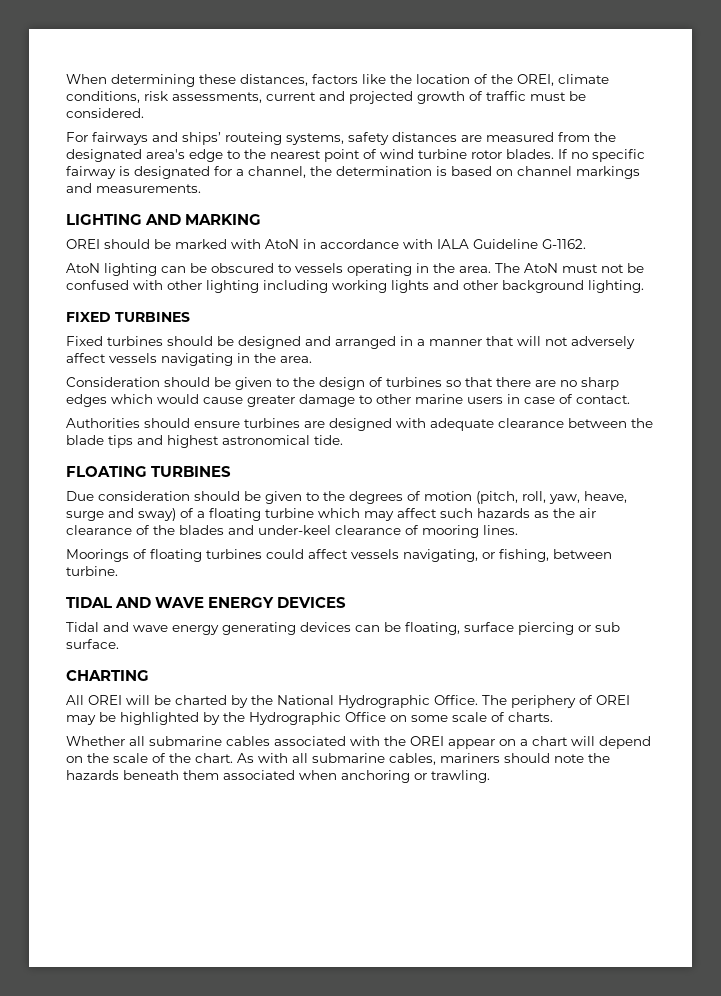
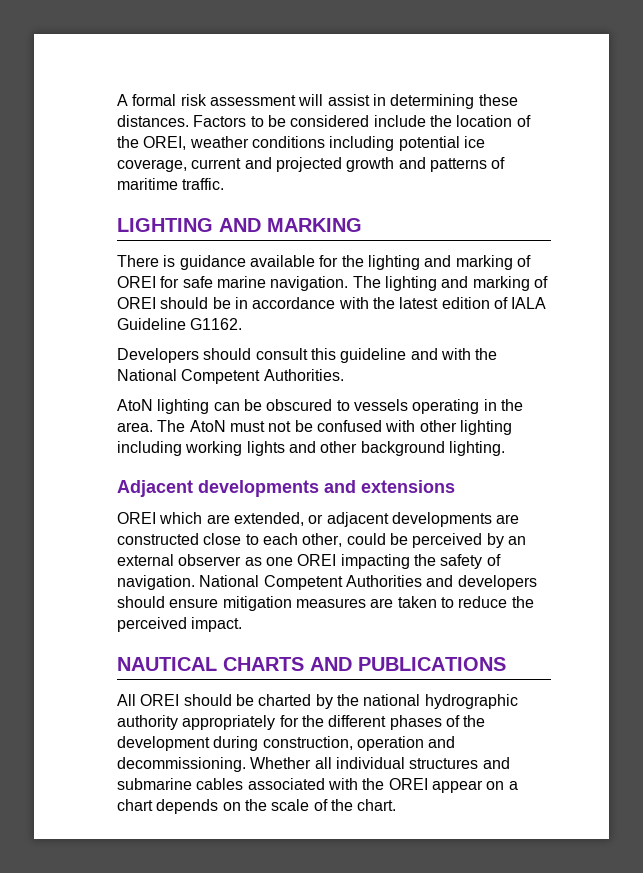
[66,74,386,87] When determining these distances, factors like -> [117,94,518,109] [117,115,426,127] A formal risk assessment will assist in determining these distances. Factors to be considered include
[558,74,609,84] [66,91,586,104] [66,108,144,118] [66,132,616,145] [66,149,645,162] [66,166,640,179] [66,183,201,193] [66,214,262,225] [66,239,586,249] climate conditions, risk assessments, current and projected growth of traffic must be considered. // For fairways and ships’ routeing systems, safety distances are measured from the designated area's edge to the nearest point of wind turbine rotor blades. If no specific fairway is designated for a channel, the determination is based on channel markings and measurements. // LIGHTING AND MARKING // OREI should be marked with AtoN in accordance with IALA Guideline G-1162. -> [189,136,485,151] [117,157,506,172] [117,178,225,190] [117,218,362,232] [117,255,531,270] [117,276,548,291] [117,297,547,309] [117,318,243,330] [117,348,498,363] [117,369,344,384] weather conditions including potential ice coverage, current and projected growth and patterns of maritime traffic. // LIGHTING AND MARKING // There is guidance available for the lighting and marking of OREI for safe marine navigation. The lighting and marking of OREI should be in accordance with the latest edition of IALA Guideline G1162. // Developers should consult this guideline and with the National Competent Authorities.
[66,312,190,322] [66,336,635,349] [66,353,312,366] [66,377,619,390] [66,394,630,407] [66,418,653,431] [66,435,343,448] [66,466,232,477] [66,491,627,504] [66,508,596,521] [66,525,518,538] [66,549,612,562] [66,566,118,576] [66,597,347,608] [66,622,620,635] [66,639,119,649] [66,670,149,681] FIXED TURBINES // Fixed turbines should be designed and arranged in a manner that will not adversely affect vessels navigating in the area. // Consideration should be given to the design of turbines so that there are no sharp edges which would cause greater damage to other marine users in case of contact. // Authorities should ensure turbines are designed with adequate clearance between the blade tips and highest astronomical tide. // FLOATING TURBINES // Due consideration should be given to the degrees of motion (pitch, roll, yaw, heave, surge and sway) of a floating turbine which may affect such hazards as the air clearance of the blades and under-keel clearance of mooring lines. // Moorings of floating turbines could affect vessels navigating, or fishing, between turbine. // TIDAL AND WAVE ENERGY DEVICES // Tidal and wave energy generating devices can be floating, surface piercing or sub surface. // CHARTING -> [117,480,455,497] [117,512,520,527] [117,533,526,548] [117,554,501,569] [117,575,537,590] [117,596,534,611] [117,617,243,632] [117,657,506,671] Adjacent developments and extensions // OREI which are extended, or adjacent developments are constructed close to each other, could be perceived by an external observer as one OREI impacting the safety of navigation. National Competent Authorities and developers should ensure mitigation measures are taken to reduce the perceived impact. // NAUTICAL CHARTS AND PUBLICATIONS
[126,695,150,705] will -> [183,694,232,706] should
[277,695,630,708] [66,712,553,725] [66,736,145,746] National Hydrographic Office. The periphery of OREI may be highlighted by the Hydrographic Office on some scale of charts. // Whether all -> [363,694,518,709] [117,715,486,730] [117,736,456,751] [117,757,510,772] national hydrographic authority appropriately for the different phases of the development during construction, operation and decommissioning. Whether all individual structures and
[571,736,651,749] will depend -> [156,799,219,814] depends
[237,753,610,765] [66,770,490,783] As with all submarine cables, mariners should note the hazards beneath them associated when anchoring or trawling. -> (397, 805) none

